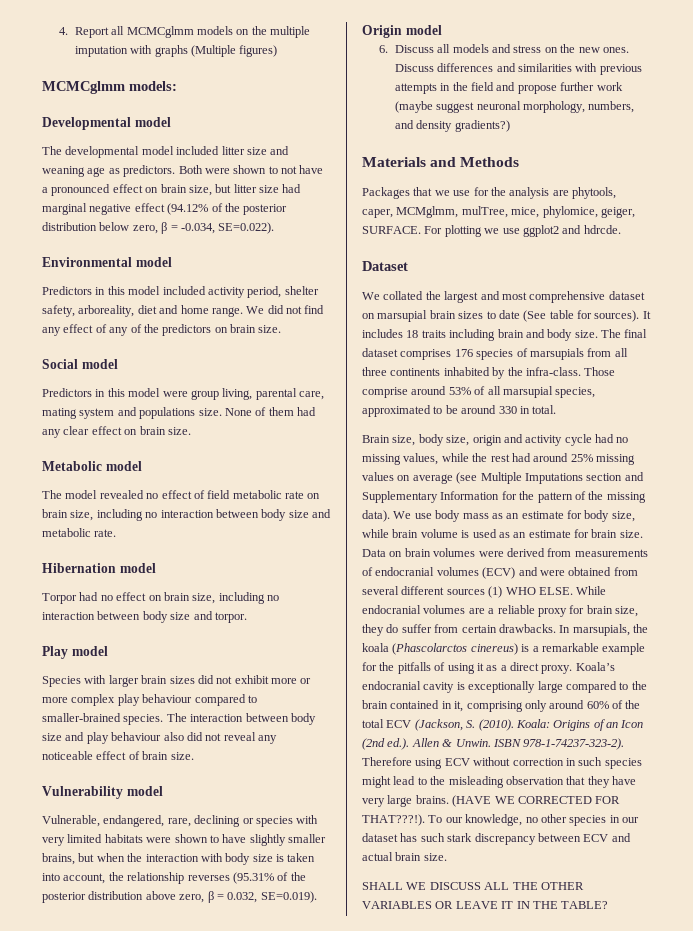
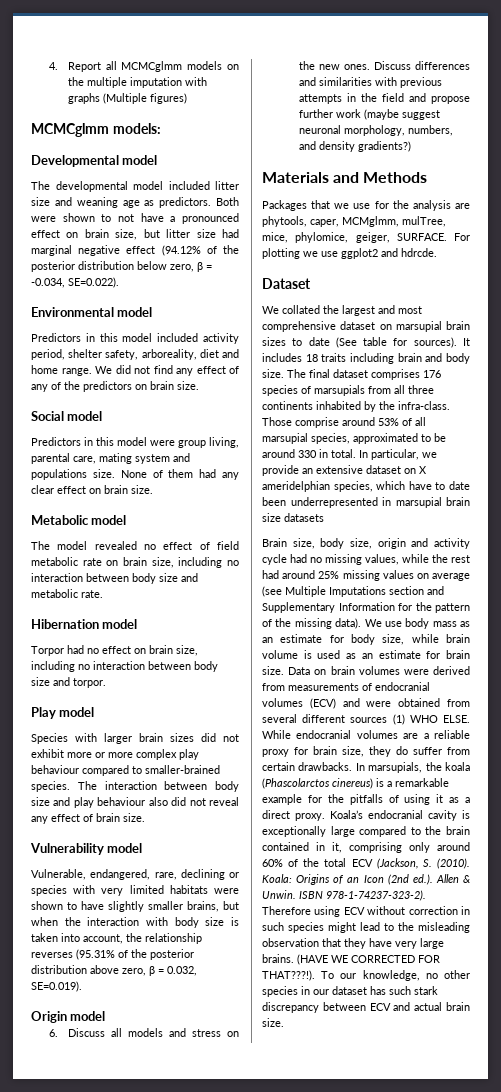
[42,751,93,760] noticeable -> (48, 820) none
(557, 409) none -> [359,449,437,460] [262,465,427,476] [262,481,470,492] [262,497,470,508] [262,513,324,522] In particular, we provide an extensive dataset on X ameridelphian species, which have to date been underrepresented in marsupial brain size datasets
[362,882,584,890] [362,901,609,909] // SHALL WE DISCUSS ALL THE OTHER VARIABLES OR LEAVE IT IN THE TABLE? -> (284, 1022) none

